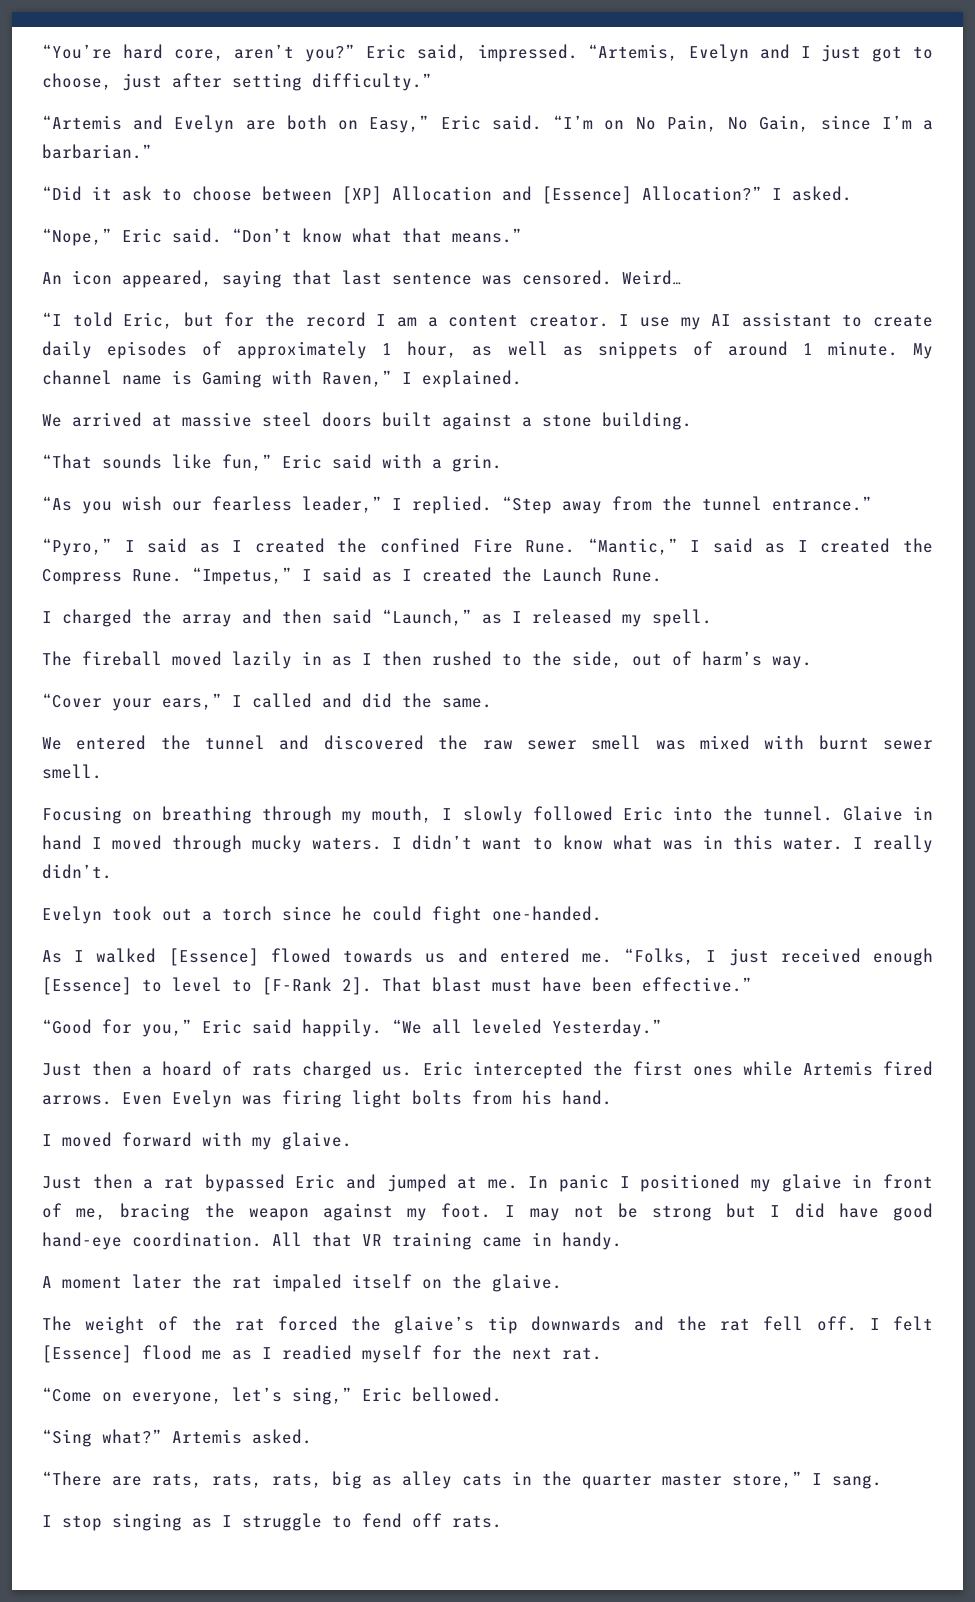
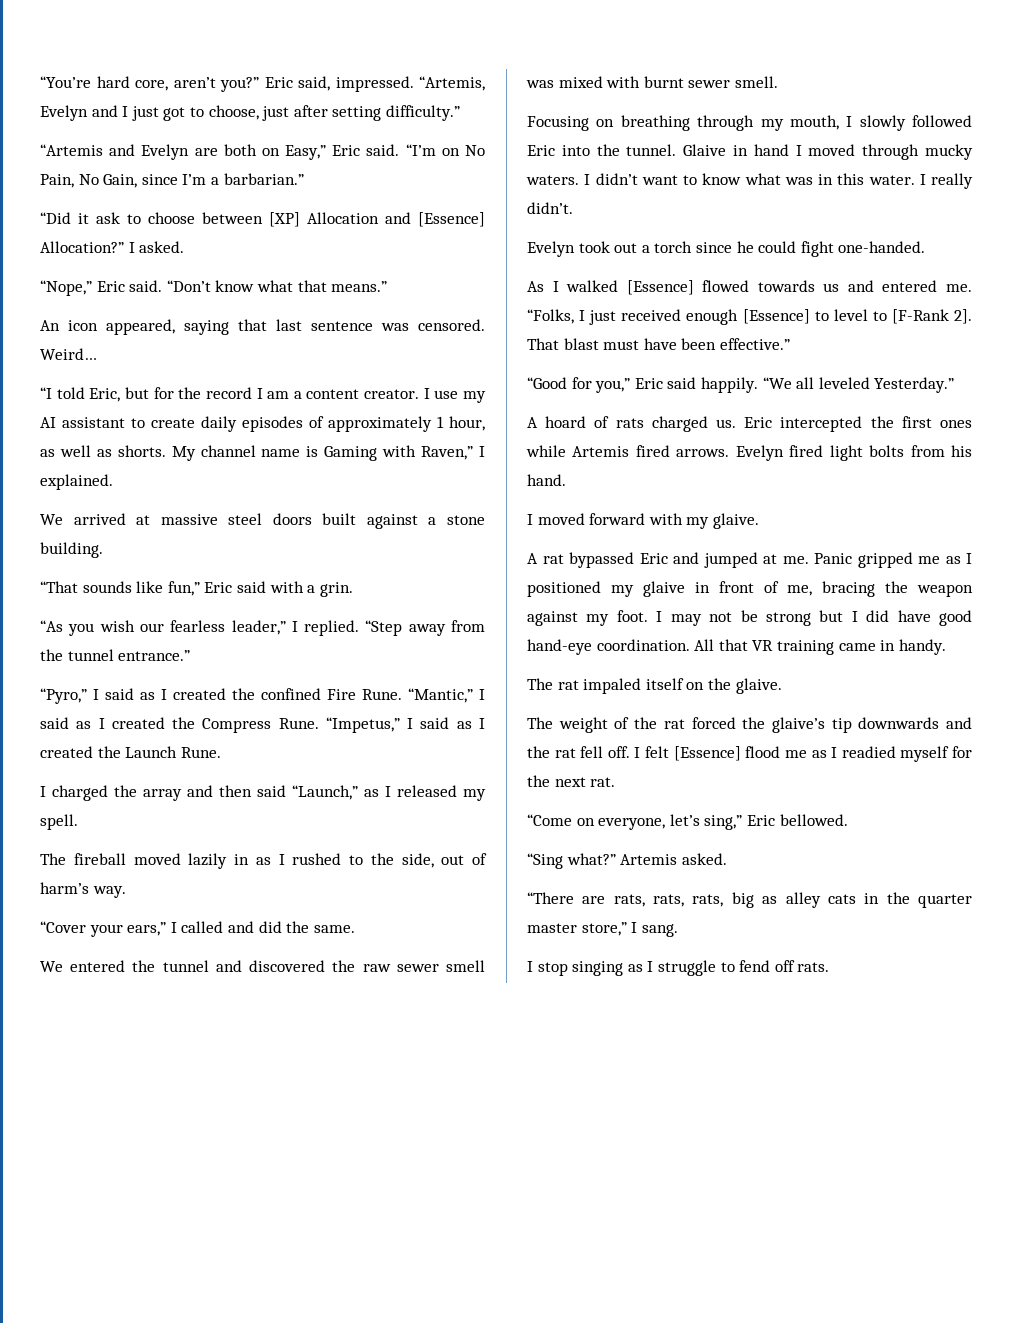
[597,341,898,359] snippets of around 1 minute. -> [117,445,166,457] shorts.
[382,651,422,666] then -> (285, 859) none
[42,1061,153,1076] Just then a -> [527,417,538,428] A
[122,1090,342,1108] Even Evelyn was firing -> [735,445,824,461] Evelyn fired
[42,1174,154,1189] Just then a -> [527,553,538,564] A
[528,1174,610,1192] In panic -> [814,552,961,568] Panic gripped me as
[42,1274,222,1289] A moment later the -> [527,678,553,690] The

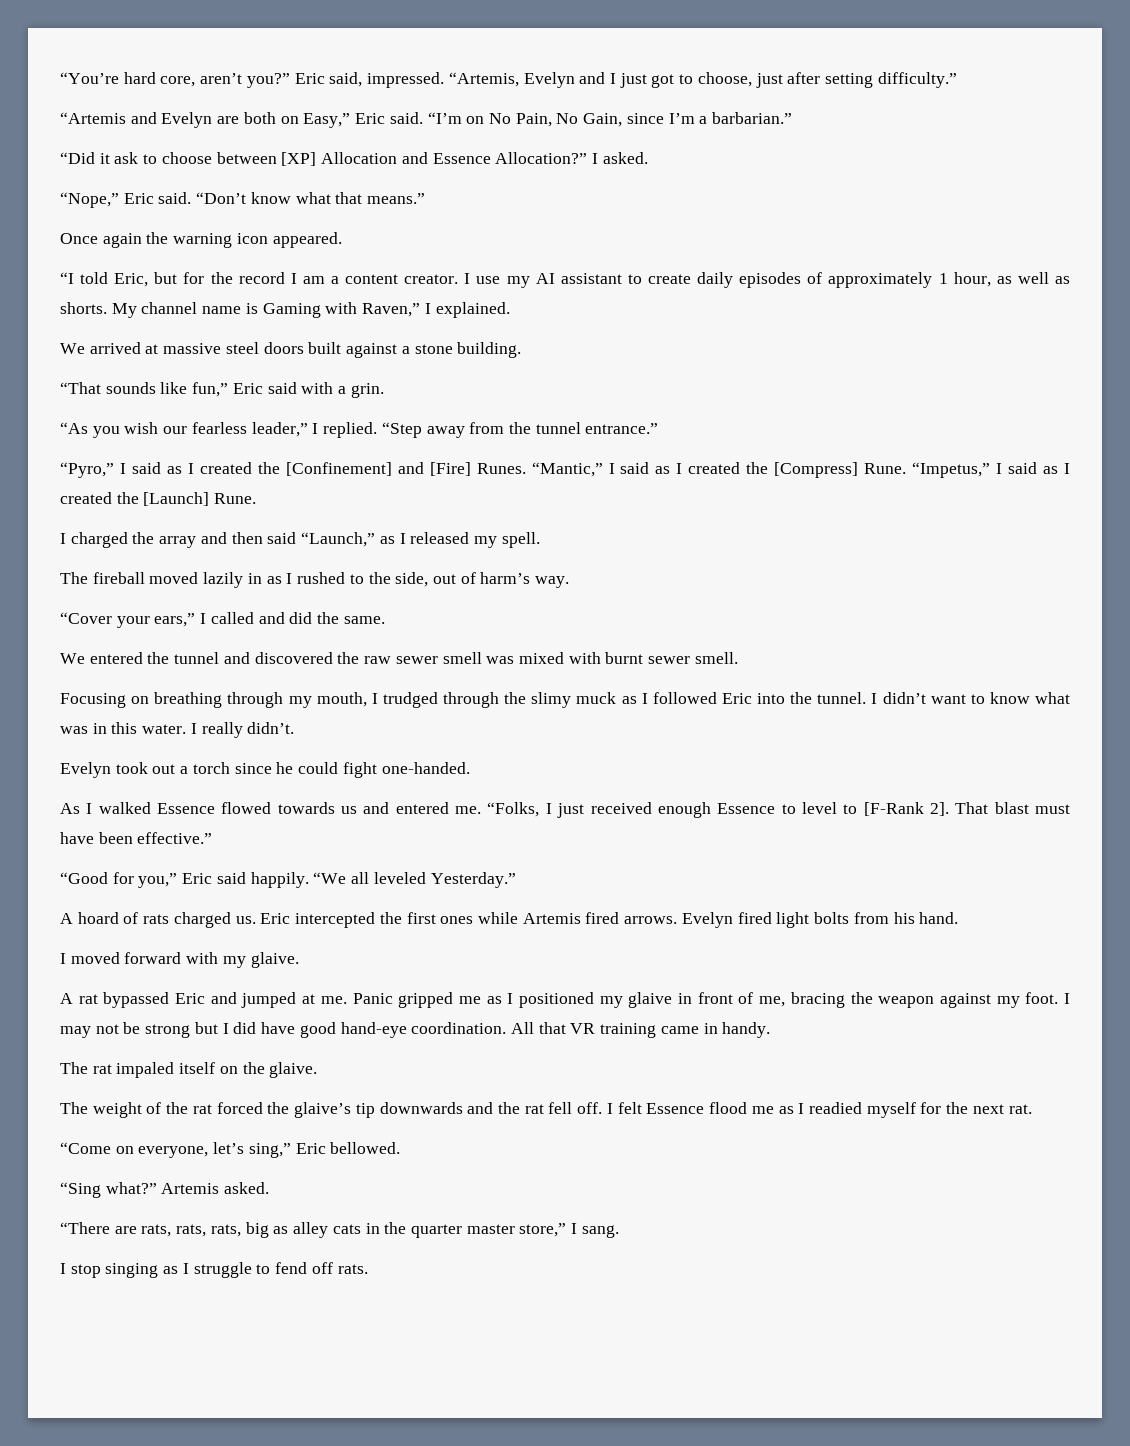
[418,212,485,227] [Essence] -> [432,153,491,164] Essence
[40,319,485,335] [40,348,97,360] An icon appeared, saying that last sentence was censored. Weird… -> [60,232,342,248] Once again the warning icon appeared.
[261,688,402,700] confined Fire Rune. -> [285,462,526,476] [Confinement] and [Fire] Runes.
[202,718,272,733] Compress -> [774,462,859,478] [Compress]
[125,746,178,758] Launch -> [143,492,210,506] [Launch]
[859,115,906,131] slowly -> [382,692,648,708] trudged through the slimy muck as I
[683,144,973,160] [526,175,579,185] Glaive in hand I moved through mucky waters. -> (867, 698) none
[626,280,694,295] [Essence] -> [157,803,216,814] Essence
[742,309,810,324] [Essence] -> [717,803,776,814] Essence
[673,746,741,761] [Essence] -> [646,1103,705,1114] Essence

